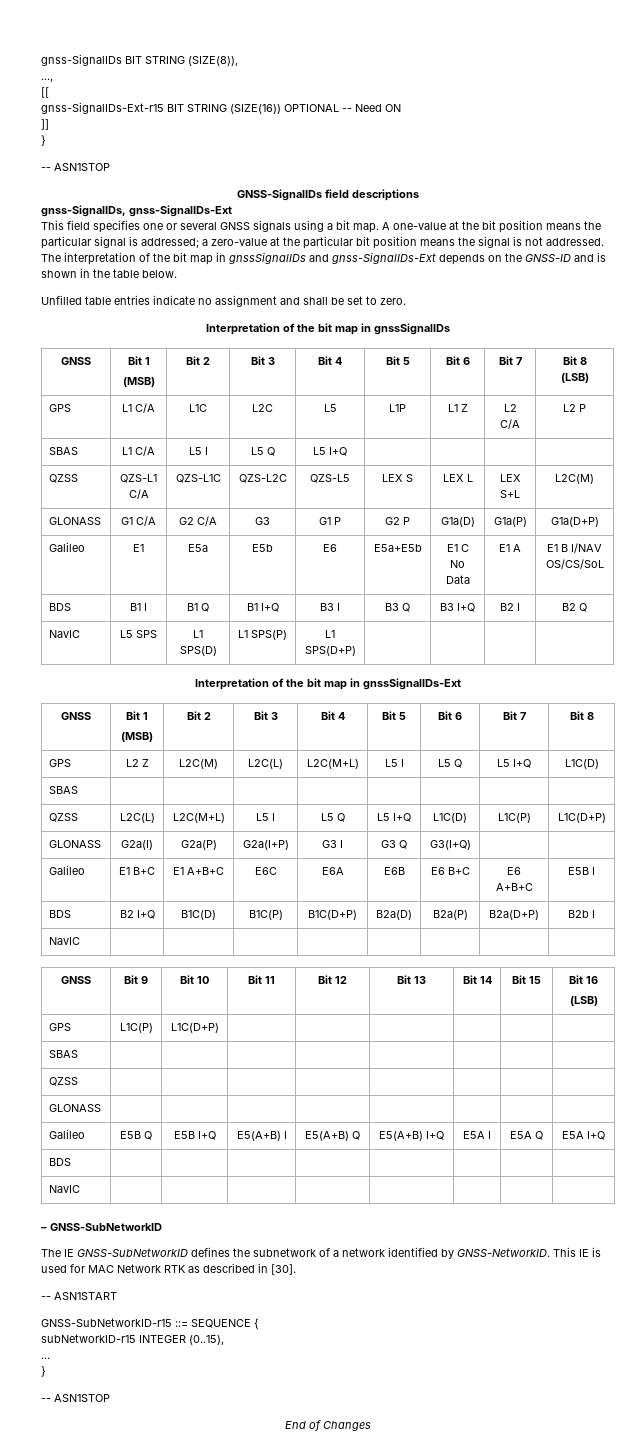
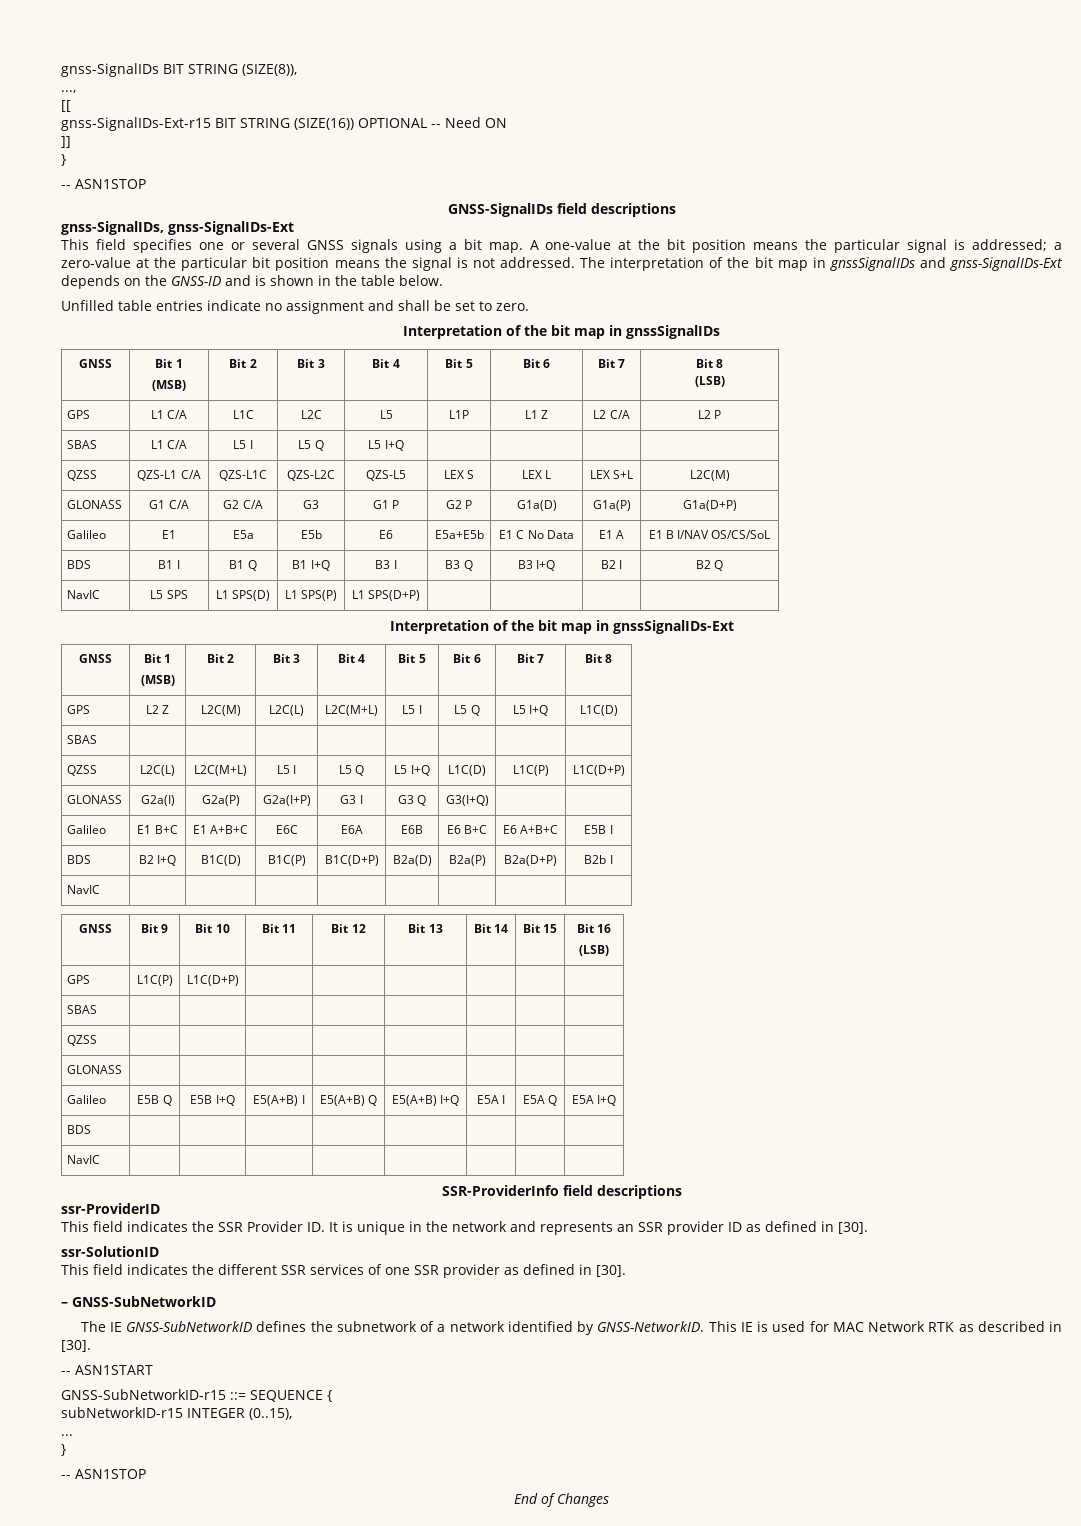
(81, 1189) none -> [441,1185,682,1199] [61,1203,160,1214] [61,1221,868,1235] [61,1246,159,1257] [61,1264,626,1278] // SSR-ProviderInfo field descriptions // ssr-ProviderID // This field indicates the SSR Provider ID. It is unique in the network and represents an SSR provider ID as defined in [30]. // ssr-SolutionID // This field indicates the different SSR services of one SSR provider as defined in [30].

